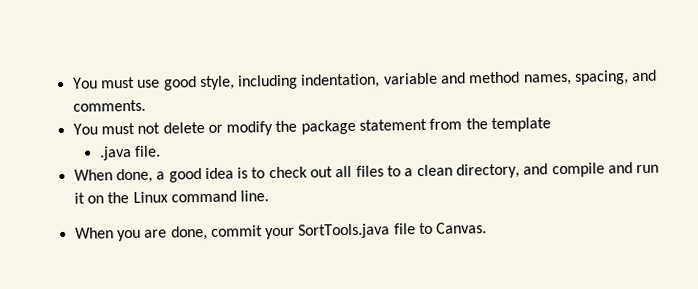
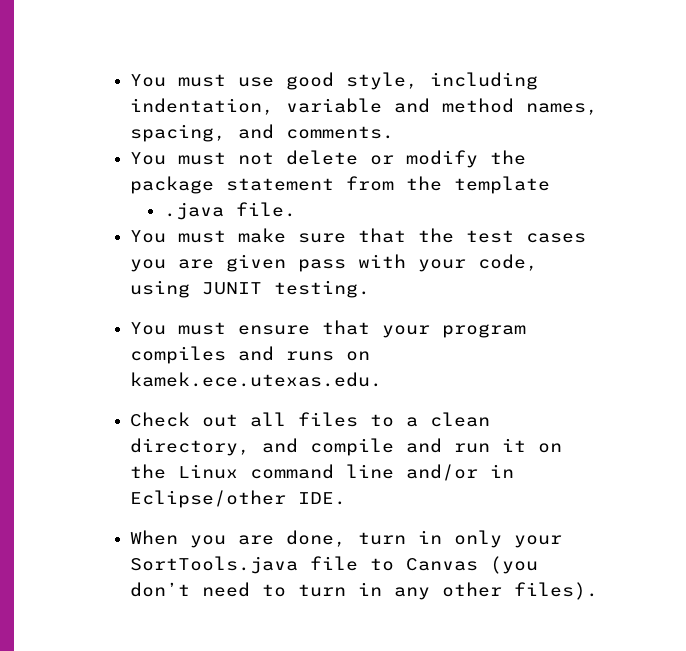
[73,166,308,184] When done, a good idea is to check -> [130,228,587,243] [130,254,539,272] [130,280,371,298] [130,320,527,338] [130,346,371,364] [130,372,383,387] [130,412,191,427] You must make sure that the test cases you are given pass with your code, using JUNIT testing. // You must ensure that your program compiles and runs on kamek.ece.utexas.edu. // Check
[240,190,270,202] line. -> [346,464,515,481] [130,490,347,508] line and/or in Eclipse/other IDE.
[210,225,263,237] commit -> [358,530,503,548] turn in only
[436,222,488,234] Canvas. -> [406,556,539,574] [130,582,599,600] Canvas (you don’t need to turn in any other files).

